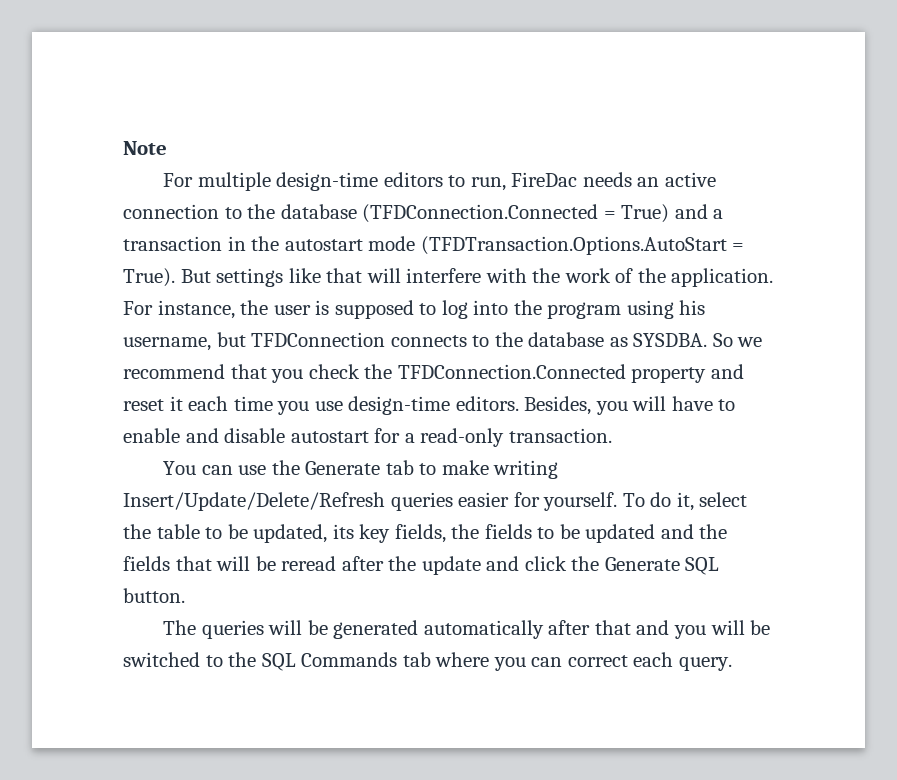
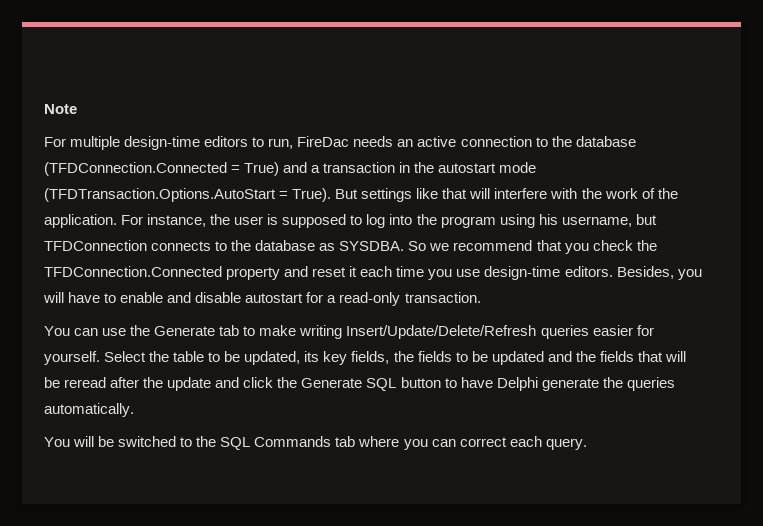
[622,492,748,511] To do it, select -> [104,351,147,362] Select
[123,588,185,603] [163,620,706,639] button. // The queries will be generated automatically after that and you -> [400,377,675,391] [44,403,134,417] [44,437,70,447] button to have Delphi generate the queries automatically. // You

